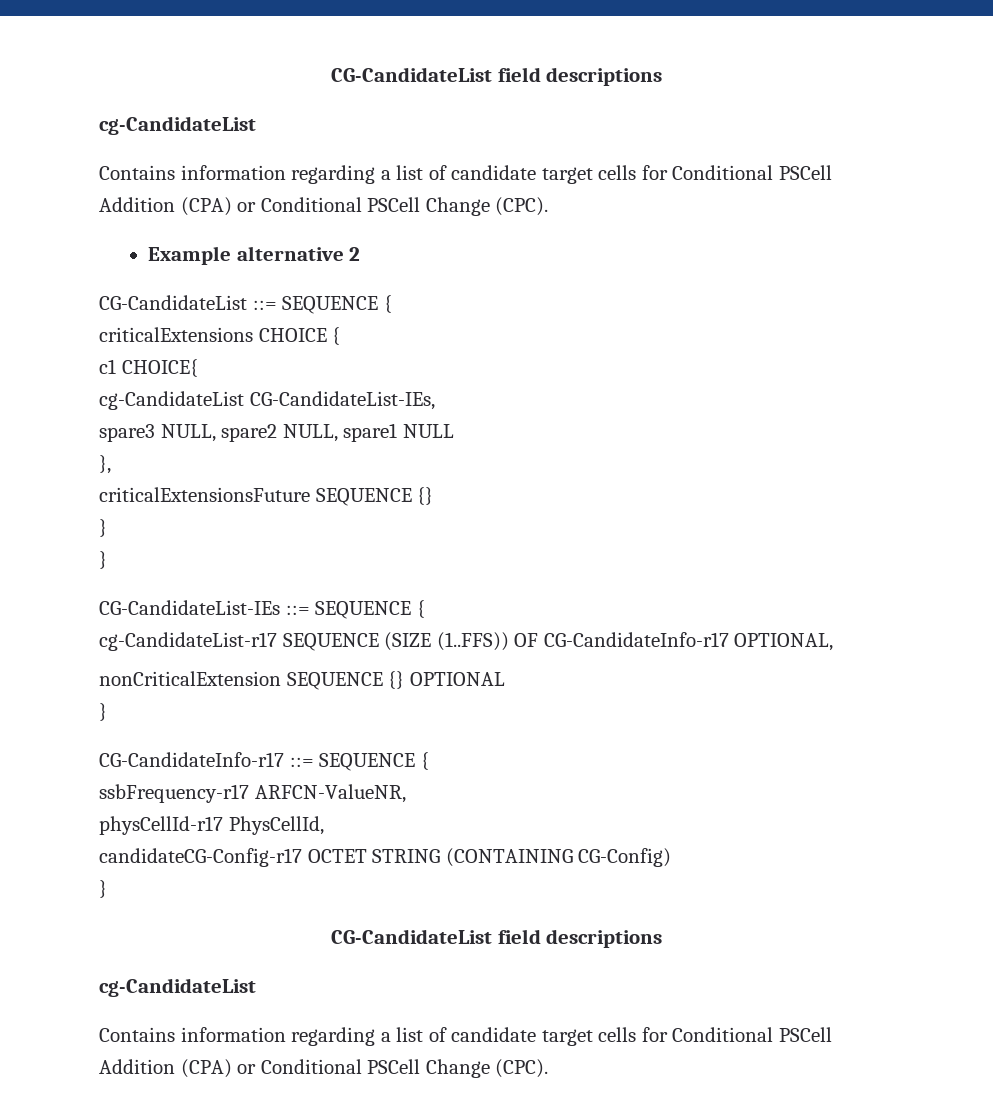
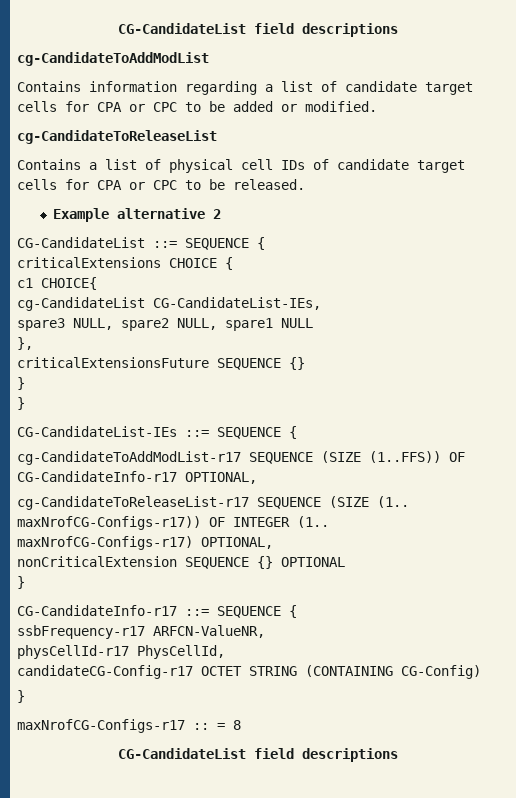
[330,67,663,86] [99,116,256,135] CG-CandidateList field descriptions // cg-CandidateList -> [118,23,398,37] [17,52,209,66] CG-CandidateList field descriptions // cg-CandidateToAddModList
[672,165,832,180] [99,197,549,216] Conditional PSCell Addition (CPA) or Conditional PSCell Change (CPC). -> [97,101,377,112] [17,130,217,144] [17,159,465,173] [17,179,305,190] CPA or CPC to be added or modified. // cg-CandidateToReleaseList // Contains a list of physical cell IDs of candidate target cells for CPA or CPC to be released.
[99,632,277,651] cg-CandidateList-r17 -> [17,451,241,465] cg-CandidateToAddModList-r17
(834, 642) none -> [17,496,409,510] [17,516,329,530] [17,536,273,550] // cg-CandidateToReleaseList-r17 SEQUENCE (SIZE (1.. maxNrofCG-Configs-r17)) OF INTEGER (1.. maxNrofCG-Configs-r17) OPTIONAL,
[330,929,663,948] [99,978,256,997] [99,1027,832,1046] [99,1059,549,1078] // CG-CandidateList field descriptions // cg-CandidateList // Contains information regarding a list of candidate target cells for Conditional PSCell Addition (CPA) or Conditional PSCell Change (CPC). -> [17,719,241,733] [118,748,398,762] // maxNrofCG-Configs-r17 :: = 8 // CG-CandidateList field descriptions

